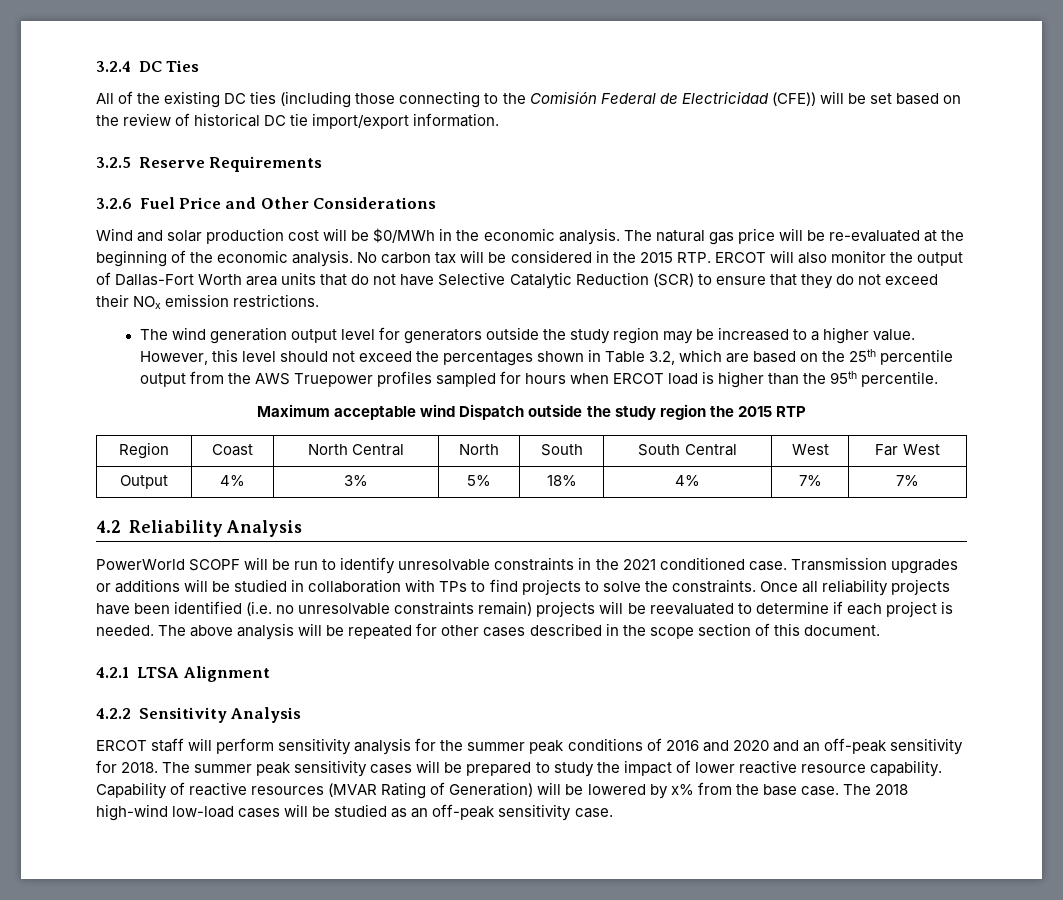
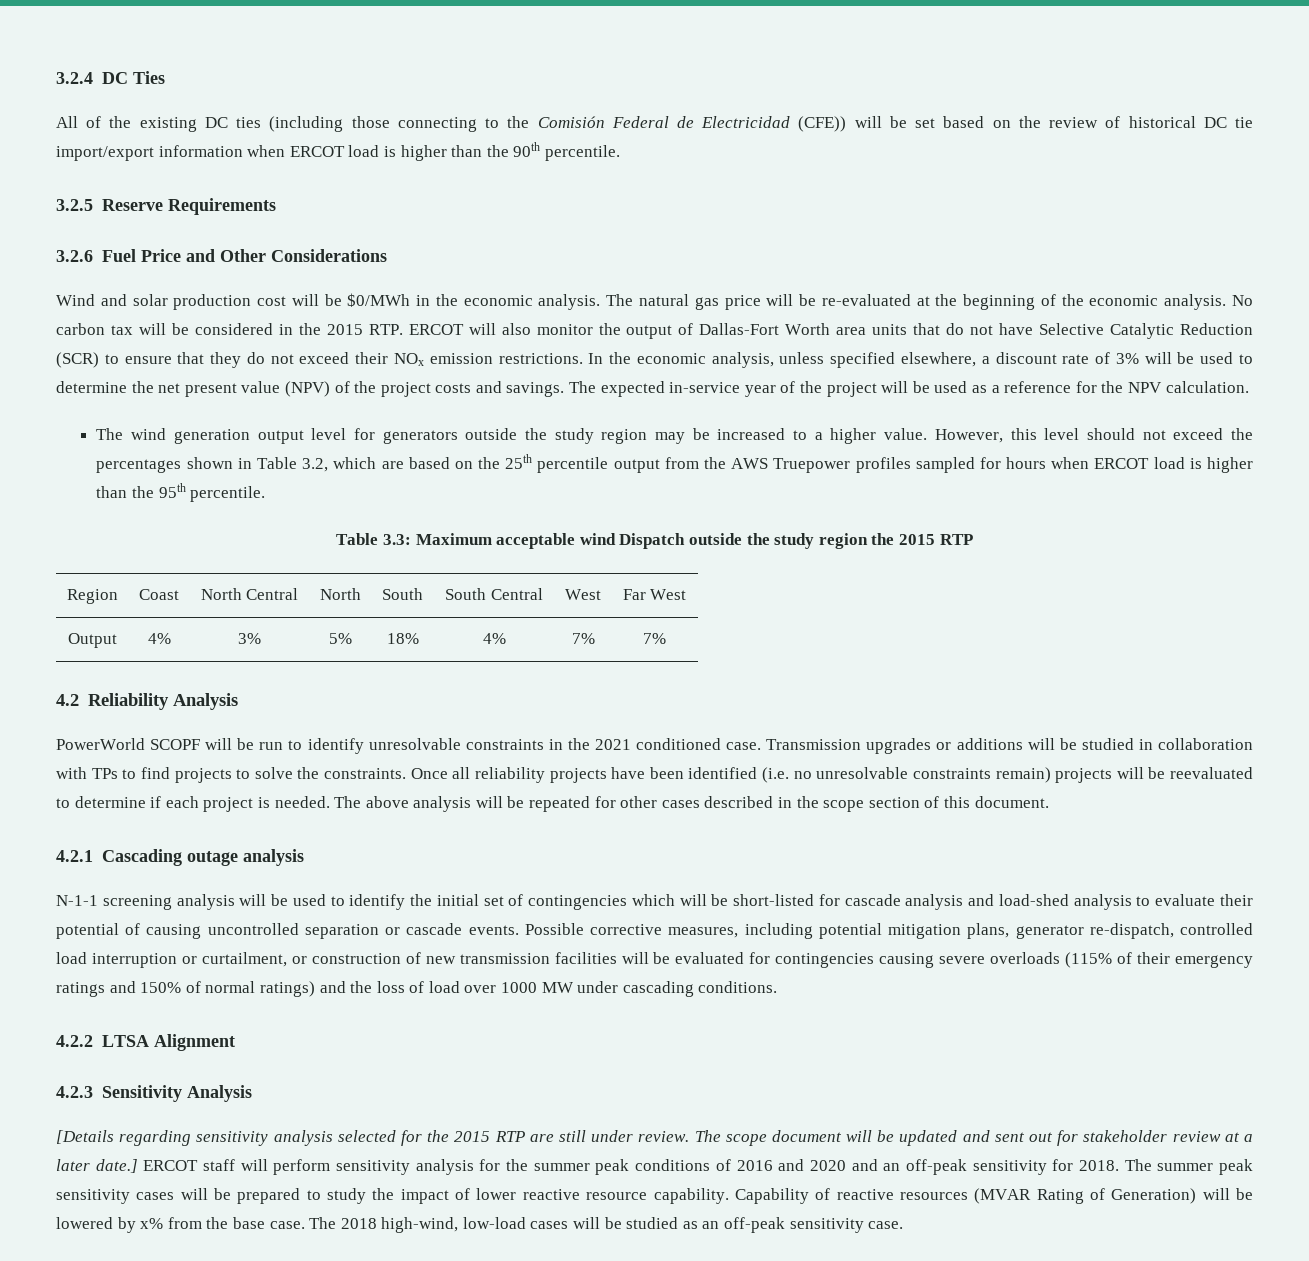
[413,113,500,127] information. -> [158,142,620,161] information when ERCOT load is higher than the 90th percentile.
(320, 300) none -> [588,352,1254,368] [56,381,1249,397] In the economic analysis, unless specified elsewhere, a discount rate of 3% will be used to determine the net present value (NPV) of the project costs and savings. The expected in-service year of the project will be used as a reference for the NPV calculation.
(939, 379) none -> [336,533,412,545] Table 3.3:
(129, 672) none -> [101,849,304,866] [56,894,1253,910] [56,923,1254,939] [56,952,1254,968] [56,981,778,997] [56,1035,93,1047] Cascading outage analysis // N-1-1 screening analysis will be used to identify the initial set of contingencies which will be short-listed for cascade analysis and load-shed analysis to evaluate their potential of causing uncontrolled separation or cascade events. Possible corrective measures, including potential mitigation plans, generator re-dispatch, controlled load interruption or curtailment, or construction of new transmission facilities will be evaluated for contingencies causing severe overloads (115% of their emergency ratings and 150% of normal ratings) and the loss of load over 1000 MW under cascading conditions. // 4.2.2
[96,708,131,719] 4.2.2 -> [56,1086,93,1098] 4.2.3
(301, 715) none -> [56,1130,1254,1146] [56,1159,138,1173] [Details regarding sensitivity analysis selected for the 2015 RTP are still under review. The scope document will be updated and sent out for stakeholder review at a later date.]
[96,804,168,821] high-wind -> [381,1217,459,1233] high-wind,

